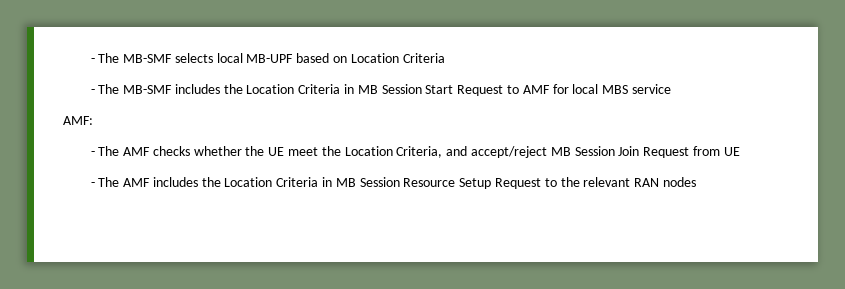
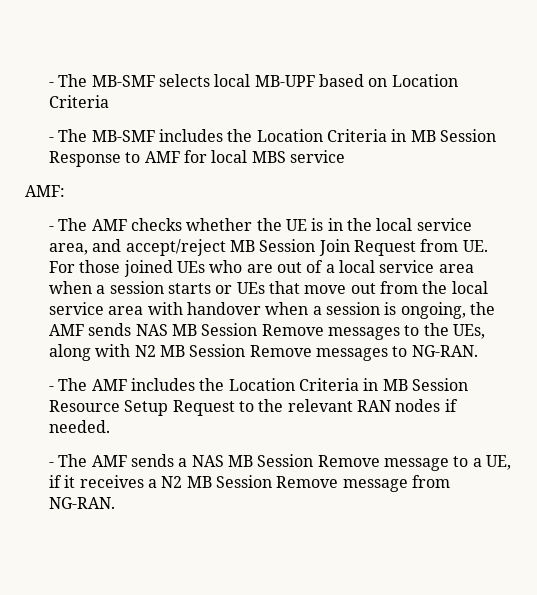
[425,85,504,96] Start Request -> [48,151,121,167] Response
[288,146,443,158] meet the Location Criteria, -> [311,218,472,231] [48,243,88,255] is in the local service area,
[723,147,740,156] UE -> [462,240,488,252] [48,260,474,277] [48,281,488,294] [48,302,495,319] [48,323,485,340] [48,344,478,361] UE. For those joined UEs who are out of a local service area when a session starts or UEs that move out from the local service area with handover when a session is ongoing, the AMF sends NAS MB Session Remove messages to the UEs, along with N2 MB Session Remove messages to NG-RAN.
(696, 182) none -> [444,399,458,412] [48,420,110,433] [48,454,511,471] [48,475,450,492] [48,497,115,509] if needed. // - The AMF sends a NAS MB Session Remove message to a UE, if it receives a N2 MB Session Remove message from NG-RAN.

